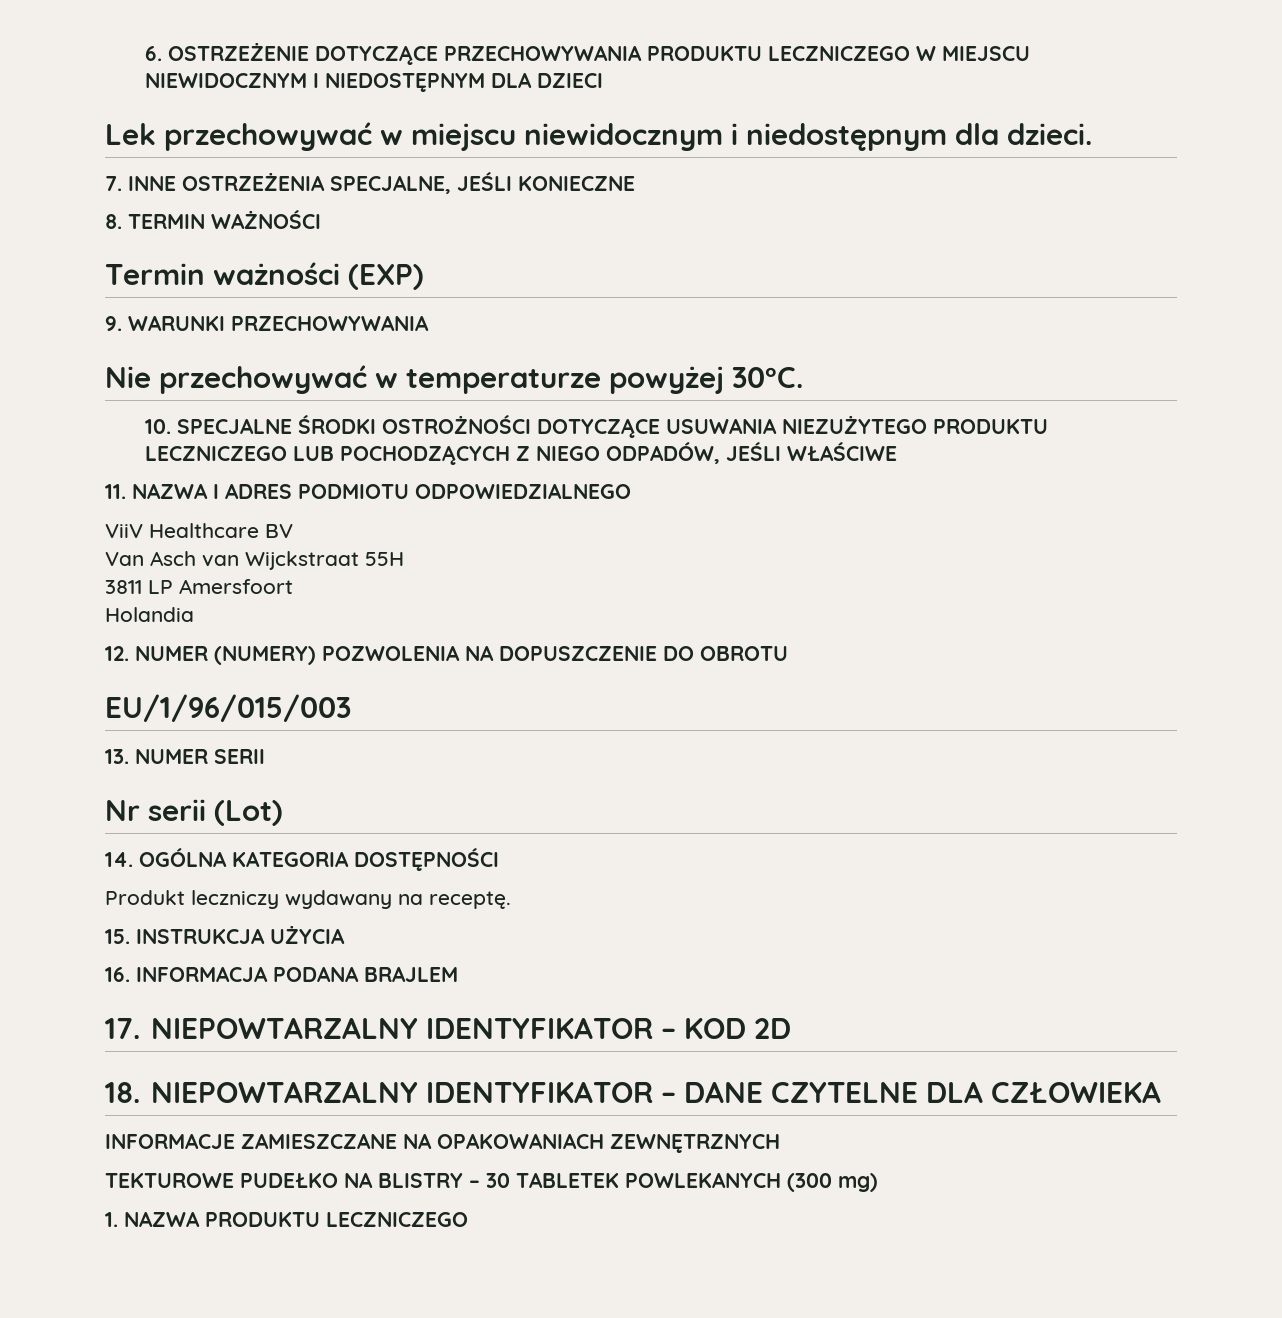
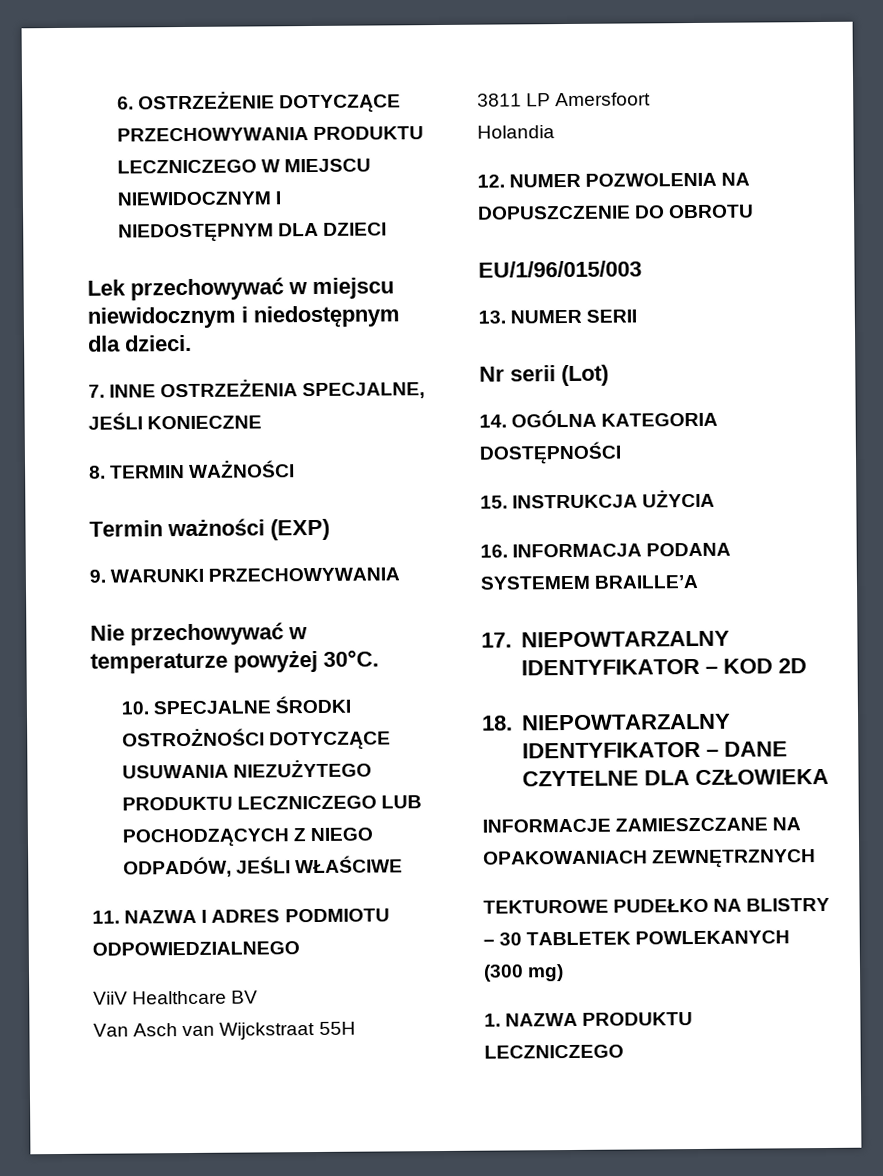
[214,646,316,665] (NUMERY) -> (582, 180) none
[105,890,511,909] // Produkt leczniczy wydawany na receptę. -> (622, 453) none
[364,966,458,982] BRAJLEM -> [480,574,700,590] SYSTEMEM BRAILLE’A

